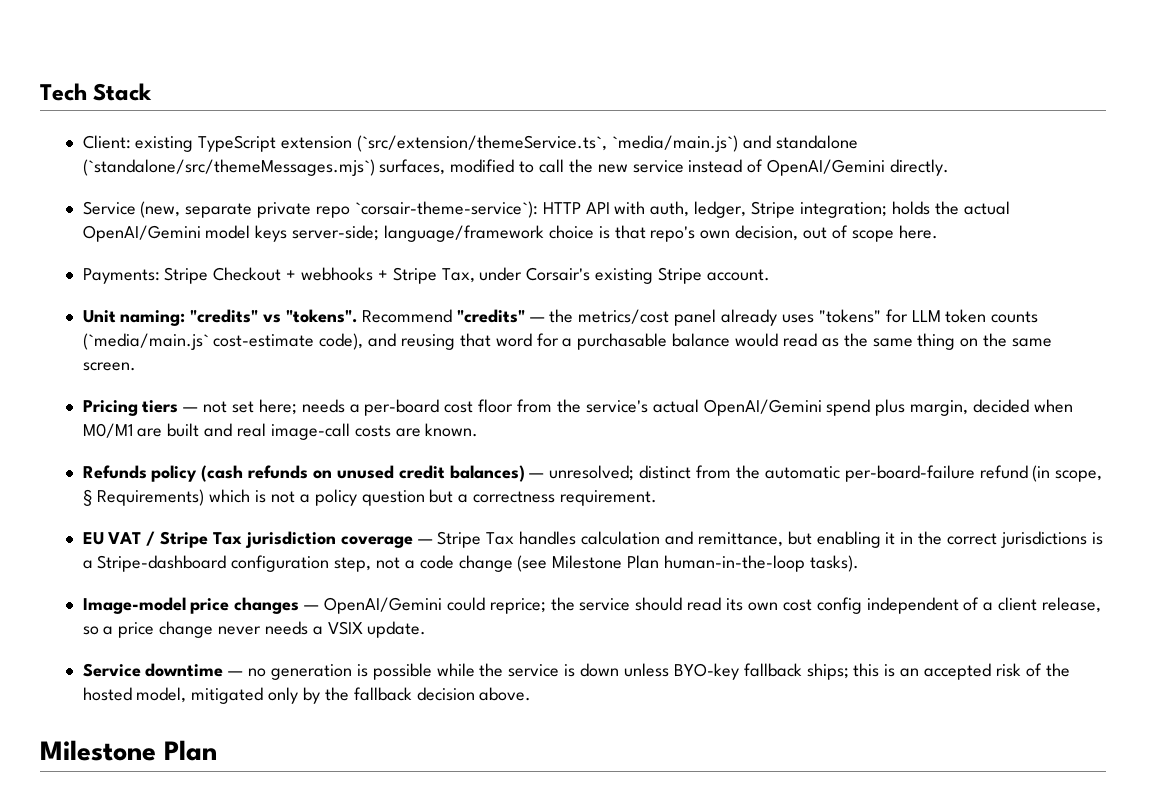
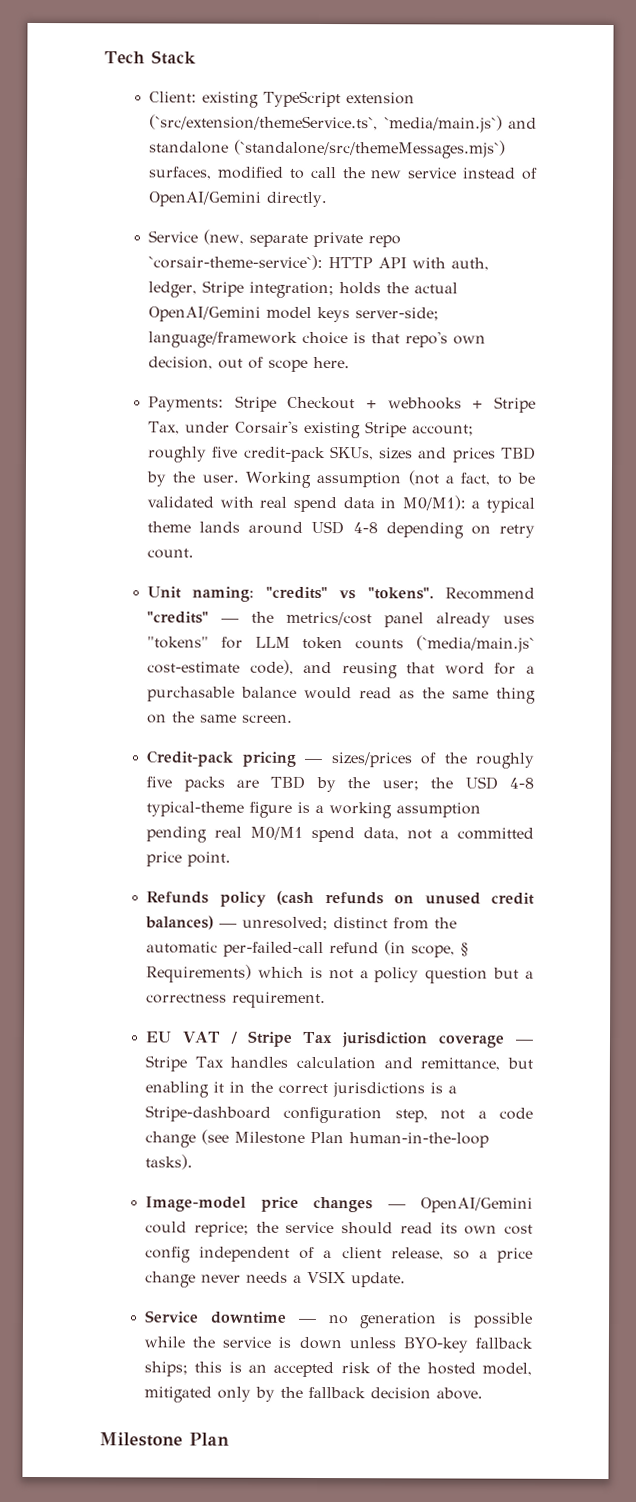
[706,269,770,281] account. -> [412,424,475,436] [148,446,536,463] [146,470,535,488] [147,495,535,513] [147,520,535,539] [147,548,195,559] account; roughly five credit-pack SKUs, sizes and prices TBD by the user. Working assumption (not a fact, to be validated with real spend data in M0/M1): a typical theme lands around USD 4-8 depending on retry count.
[82,399,1073,416] [82,423,479,440] Pricing tiers — not set here; needs a per-board cost floor from the service's actual OpenAI/Gemini spend plus margin, decided when M0/M1 are built and real image-call costs are known. -> [146,750,534,769] [146,775,534,793] [146,801,482,819] [146,826,534,843] [146,851,232,867] Credit-pack pricing — sizes/prices of the roughly five packs are TBD by the user; the USD 4-8 typical-theme figure is a working assumption pending real M0/M1 spend data, not a committed price point.
[844,465,975,482] per-board-failure -> [223,941,325,958] per-failed-call

